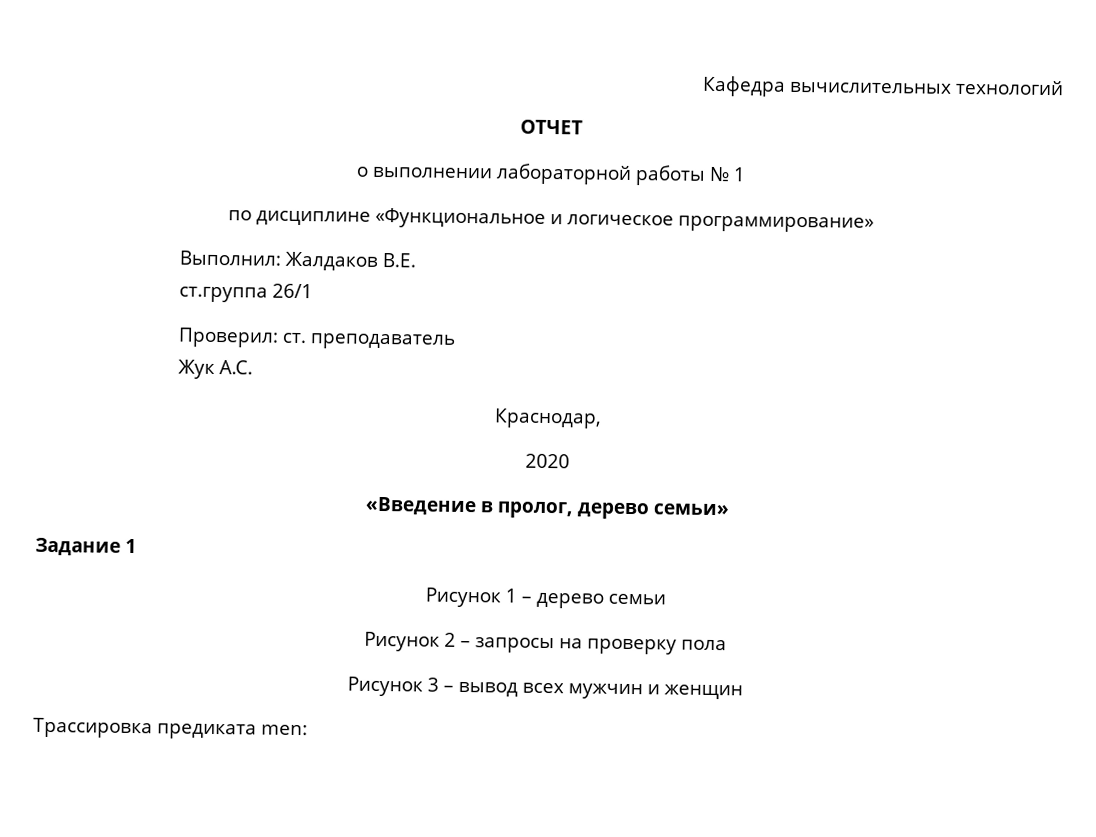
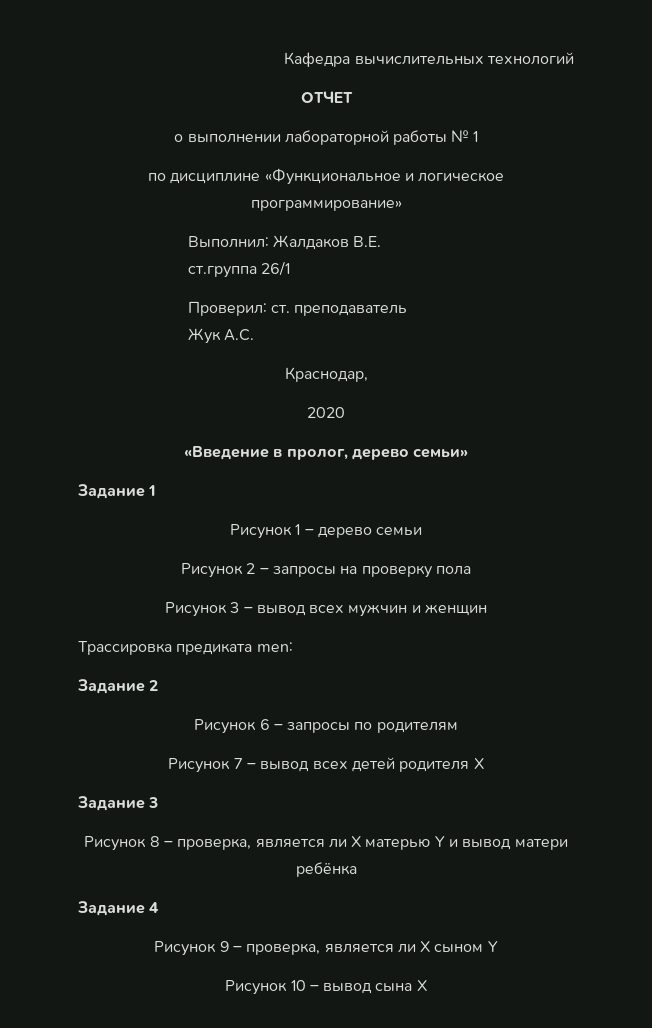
(308, 730) none -> [77,679,159,694] [194,719,458,734] [168,757,485,773] [77,796,159,811] [84,836,568,851] [295,862,357,877] [77,901,160,916] [154,941,498,956] [225,980,428,995] // Задание 2 // Рисунок 6 – запросы по родителям // Рисунок 7 – вывод всех детей родителя X // Задание 3 // Рисунок 8 – проверка, является ли X матерью Y и вывод матери ребёнка // Задание 4 // Рисунок 9 – проверка, является ли X сыном Y // Рисунок 10 – вывод сына X

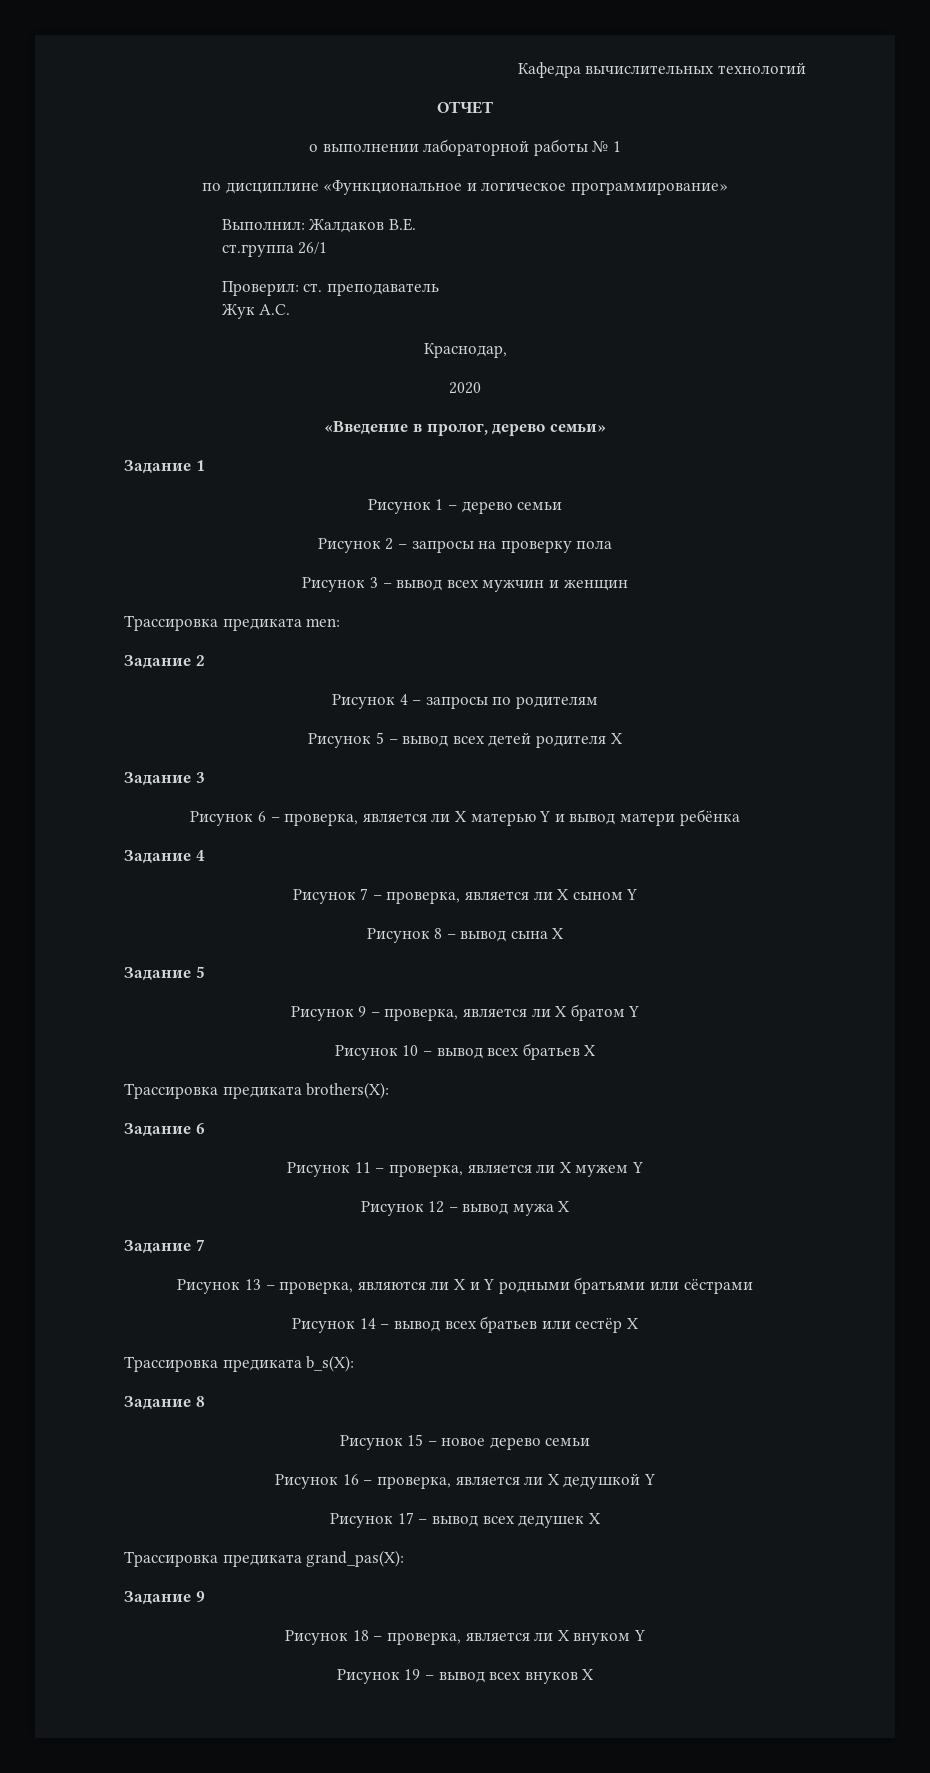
[259,719,270,730] 6 -> [399,694,408,705] 4
[233,758,243,769] 7 -> [376,732,385,744] 5
[149,836,160,847] 8 -> [258,811,267,822] 6
[219,941,229,952] 9 -> [360,888,369,900] 7
[290,980,306,991] 10 -> [434,928,443,939] 8
(428, 985) none -> [124,966,205,981] [290,1004,640,1021] [334,1043,596,1060] [124,1082,390,1099] [124,1123,205,1137] [287,1162,643,1177] [360,1201,570,1216] [124,1239,205,1254] [177,1277,753,1294] [292,1316,638,1333] [124,1355,355,1372] [124,1396,205,1410] [339,1434,591,1450] [275,1473,655,1489] [330,1512,600,1528] [124,1550,405,1567] [124,1591,205,1605] [285,1630,645,1645] [336,1669,594,1684] // Задание 5 // Рисунок 9 – проверка, является ли X братом Y // Рисунок 10 – вывод всех братьев X // Трассировка предиката brothers(X): // Задание 6 // Рисунок 11 – проверка, является ли X мужем Y // Рисунок 12 – вывод мужа X // Задание 7 // Рисунок 13 – проверка, являются ли X и Y родными братьями или сёстрами // Рисунок 14 – вывод всех братьев или сестёр X // Трассировка предиката b_s(X): // Задание 8 // Рисунок 15 – новое дерево семьи // Рисунок 16 – проверка, является ли X дедушкой Y // Рисунок 17 – вывод всех дедушек X // Трассировка предиката grand_pas(X): // Задание 9 // Рисунок 18 – проверка, является ли X внуком Y // Рисунок 19 – вывод всех внуков X

